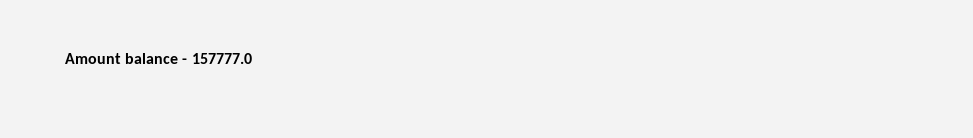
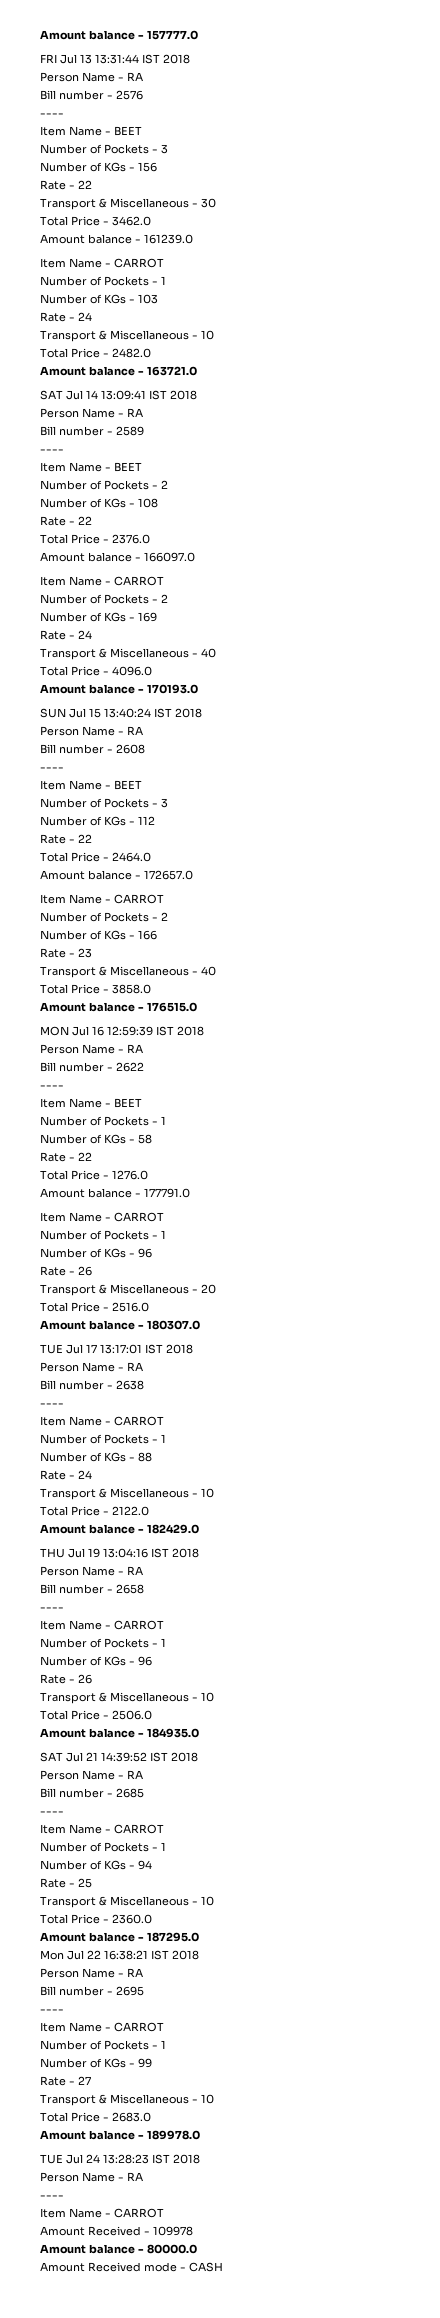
(252, 58) none -> [40,54,190,64] [40,72,143,82] [40,90,143,100] [40,113,64,117] [40,126,142,136] [40,144,168,154] [40,162,157,172] [40,180,92,190] [40,198,216,210] [40,216,151,226] [40,234,193,244] [40,258,164,268] [40,276,166,286] [40,294,158,304] [40,312,92,322] [40,330,214,342] [40,348,151,358] [40,366,197,376] [40,390,197,400] [40,408,143,418] [40,426,144,436] [40,449,64,453] [40,462,142,472] [40,480,168,490] [40,498,158,508] [40,516,92,526] [40,534,150,544] [40,552,195,562] [40,576,164,586] [40,594,168,604] [40,612,157,622] [40,630,92,640] [40,648,216,660] [40,666,152,676] [40,684,198,694] [40,708,202,718] [40,726,143,736] [40,744,145,754] [40,767,64,771] [40,780,142,790] [40,798,168,808] [40,816,155,826] [40,834,92,844] [40,852,151,862] [40,870,193,880] [40,894,164,904] [40,912,168,922] [40,930,157,940] [40,948,92,958] [40,966,216,978] [40,984,151,994] [40,1002,197,1012] [40,1026,204,1036] [40,1044,143,1054] [40,1062,144,1072] [40,1085,64,1089] [40,1098,142,1108] [40,1116,166,1126] [40,1134,152,1144] [40,1152,92,1162] [40,1170,148,1180] [40,1188,190,1198] [40,1212,164,1222] [40,1230,166,1240] [40,1248,152,1258] [40,1266,92,1276] [40,1284,216,1296] [40,1302,149,1312] [40,1320,200,1330] [40,1344,193,1354] [40,1362,143,1372] [40,1380,144,1390] [40,1403,64,1407] [40,1416,164,1426] [40,1434,166,1444] [40,1452,152,1462] [40,1470,92,1480] [40,1488,214,1500] [40,1506,149,1516] [40,1524,199,1534] [40,1548,199,1558] [40,1566,143,1576] [40,1584,144,1594] [40,1607,64,1611] [40,1620,164,1630] [40,1638,166,1648] [40,1656,152,1666] [40,1674,92,1684] [40,1692,214,1704] [40,1710,152,1720] [40,1728,199,1738] [40,1752,198,1762] [40,1770,143,1780] [40,1788,144,1798] [40,1811,64,1815] [40,1824,164,1834] [40,1842,166,1852] [40,1860,152,1870] [40,1878,92,1888] [40,1896,214,1908] [40,1914,152,1924] [40,1932,199,1942] [40,1950,199,1960] [40,1968,143,1978] [40,1986,144,1996] [40,2009,64,2013] [40,2022,164,2032] [40,2040,166,2050] [40,2058,152,2068] [40,2076,91,2086] [40,2094,214,2106] [40,2112,151,2122] [40,2130,200,2140] [40,2154,200,2164] [40,2172,143,2182] [40,2195,64,2199] [40,2208,164,2218] [40,2226,193,2236] [40,2244,197,2254] [40,2262,223,2272] // FRI Jul 13 13:31:44 IST 2018 // Person Name - RA // Bill number - 2576 // ---- // Item Name - BEET // Number of Pockets - 3 // Number of KGs - 156 // Rate - 22 // Transport & Miscellaneous - 30 // Total Price - 3462.0 // Amount balance - 161239.0 // Item Name - CARROT // Number of Pockets - 1 // Number of KGs - 103 // Rate - 24 // Transport & Miscellaneous - 10 // Total Price - 2482.0 // Amount balance - 163721.0 // SAT Jul 14 13:09:41 IST 2018 // Person Name - RA // Bill number - 2589 // ---- // Item Name - BEET // Number of Pockets - 2 // Number of KGs - 108 // Rate - 22 // Total Price - 2376.0 // Amount balance - 166097.0 // Item Name - CARROT // Number of Pockets - 2 // Number of KGs - 169 // Rate - 24 // Transport & Miscellaneous - 40 // Total Price - 4096.0 // Amount balance - 170193.0 // SUN Jul 15 13:40:24 IST 2018 // Person Name - RA // Bill number - 2608 // ---- // Item Name - BEET // Number of Pockets - 3 // Number of KGs - 112 // Rate - 22 // Total Price - 2464.0 // Amount balance - 172657.0 // Item Name - CARROT // Number of Pockets - 2 // Number of KGs - 166 // Rate - 23 // Transport & Miscellaneous - 40 // Total Price - 3858.0 // Amount balance - 176515.0 // MON Jul 16 12:59:39 IST 2018 // Person Name - RA // Bill number - 2622 // ---- // Item Name - BEET // Number of Pockets - 1 // Number of KGs - 58 // Rate - 22 // Total Price - 1276.0 // Amount balance - 177791.0 // Item Name - CARROT // Number of Pockets - 1 // Number of KGs - 96 // Rate - 26 // Transport & Miscellaneous - 20 // Total Price - 2516.0 // Amount balance - 180307.0 // TUE Jul 17 13:17:01 IST 2018 // Person Name - RA // Bill number - 2638 // ---- // Item Name - CARROT // Number of Pockets - 1 // Number of KGs - 88 // Rate - 24 // Transport & Miscellaneous - 10 // Total Price - 2122.0 // Amount balance - 182429.0 // THU Jul 19 13:04:16 IST 2018 // Person Name - RA // Bill number - 2658 // ---- // Item Name - CARROT // Number of Pockets - 1 // Number of KGs - 96 // Rate - 26 // Transport & Miscellaneous - 10 // Total Price - 2506.0 // Amount balance - 184935.0 // SAT Jul 21 14:39:52 IST 2018 // Person Name - RA // Bill number - 2685 // ---- // Item Name - CARROT // Number of Pockets - 1 // Number of KGs - 94 // Rate - 25 // Transport & Miscellaneous - 10 // Total Price - 2360.0 // Amount balance - 187295.0 // Mon Jul 22 16:38:21 IST 2018 // Person Name - RA // Bill number - 2695 // ---- // Item Name - CARROT // Number of Pockets - 1 // Number of KGs - 99 // Rate - 27 // Transport & Miscellaneous - 10 // Total Price - 2683.0 // Amount balance - 189978.0 // TUE Jul 24 13:28:23 IST 2018 // Person Name - RA // ---- // Item Name - CARROT // Amount Received - 109978 // Amount balance - 80000.0 // Amount Received mode - CASH

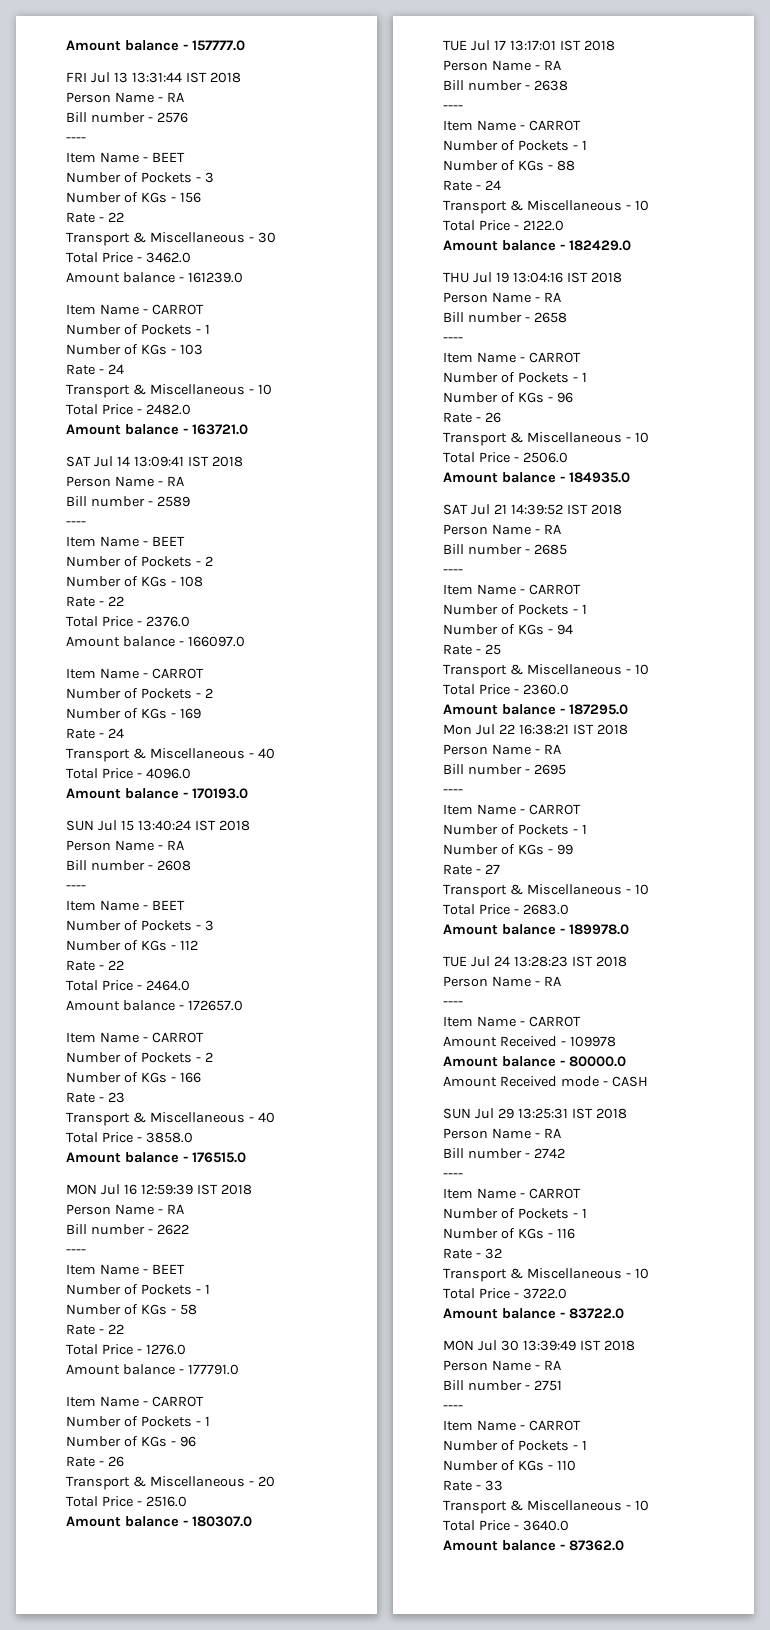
(223, 2267) none -> [443,1108,627,1119] [443,1128,561,1139] [443,1148,565,1159] [443,1173,463,1178] [443,1188,581,1199] [443,1208,587,1219] [443,1228,575,1239] [443,1248,502,1259] [443,1268,649,1282] [443,1288,567,1299] [443,1308,624,1319] [443,1340,635,1351] [443,1360,561,1371] [443,1380,562,1391] [443,1405,463,1410] [443,1420,581,1431] [443,1440,587,1451] [443,1460,576,1471] [443,1480,503,1491] [443,1500,649,1514] [443,1520,569,1531] [443,1540,624,1551] // SUN Jul 29 13:25:31 IST 2018 // Person Name - RA // Bill number - 2742 // ---- // Item Name - CARROT // Number of Pockets - 1 // Number of KGs - 116 // Rate - 32 // Transport & Miscellaneous - 10 // Total Price - 3722.0 // Amount balance - 83722.0 // MON Jul 30 13:39:49 IST 2018 // Person Name - RA // Bill number - 2751 // ---- // Item Name - CARROT // Number of Pockets - 1 // Number of KGs - 110 // Rate - 33 // Transport & Miscellaneous - 10 // Total Price - 3640.0 // Amount balance - 87362.0

